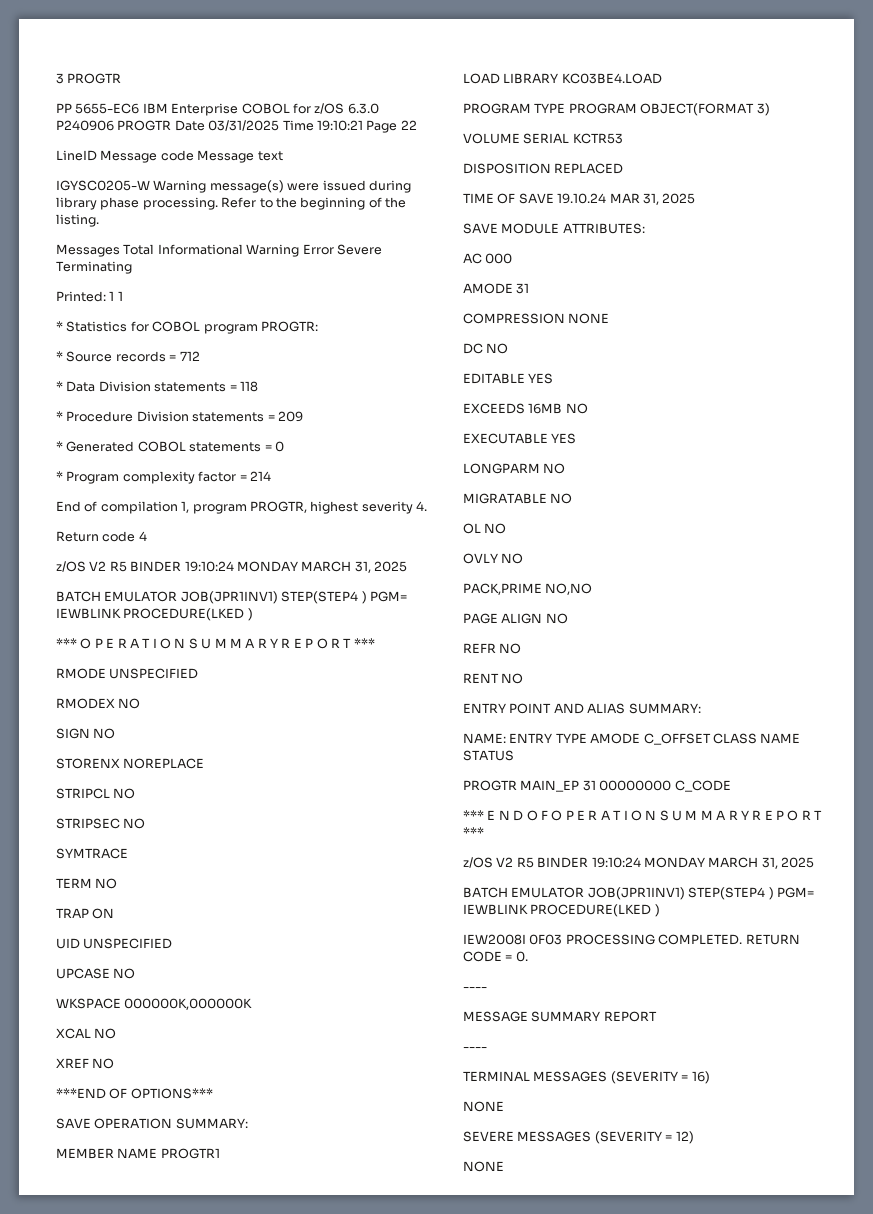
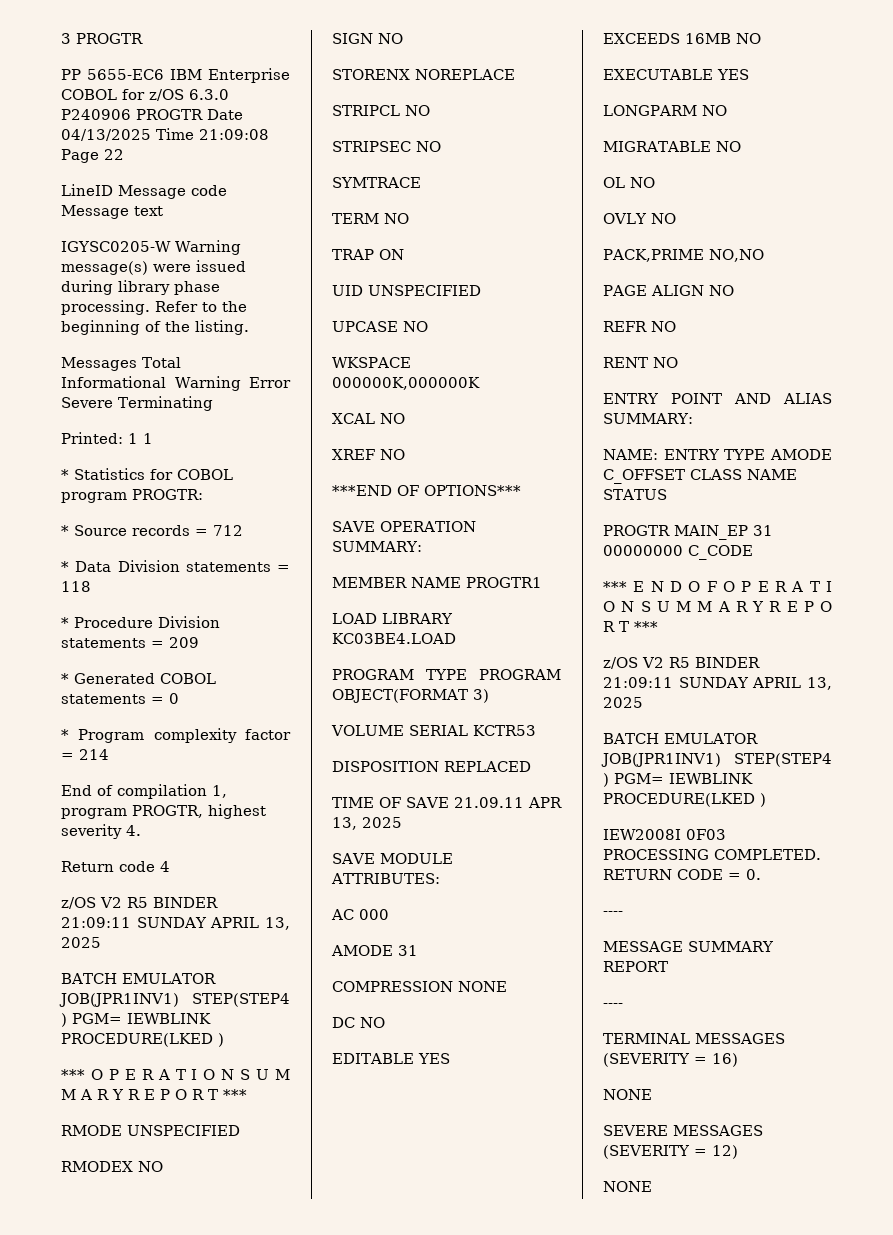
[208,120,363,131] 03/31/2025 Time 19:10:21 -> [61,128,269,141] 04/13/2025 Time 21:09:08
[184,561,371,573] 19:10:24 MONDAY MARCH 31, -> [61,917,290,930] 21:09:11 SUNDAY APRIL 13,
[557,193,659,205] 19.10.24 MAR 31, -> [454,797,562,808] [332,817,357,830] 21.09.11 APR 13,
[591,857,778,869] 19:10:24 MONDAY MARCH 31, -> [603,677,832,690] 21:09:11 SUNDAY APRIL 13,

